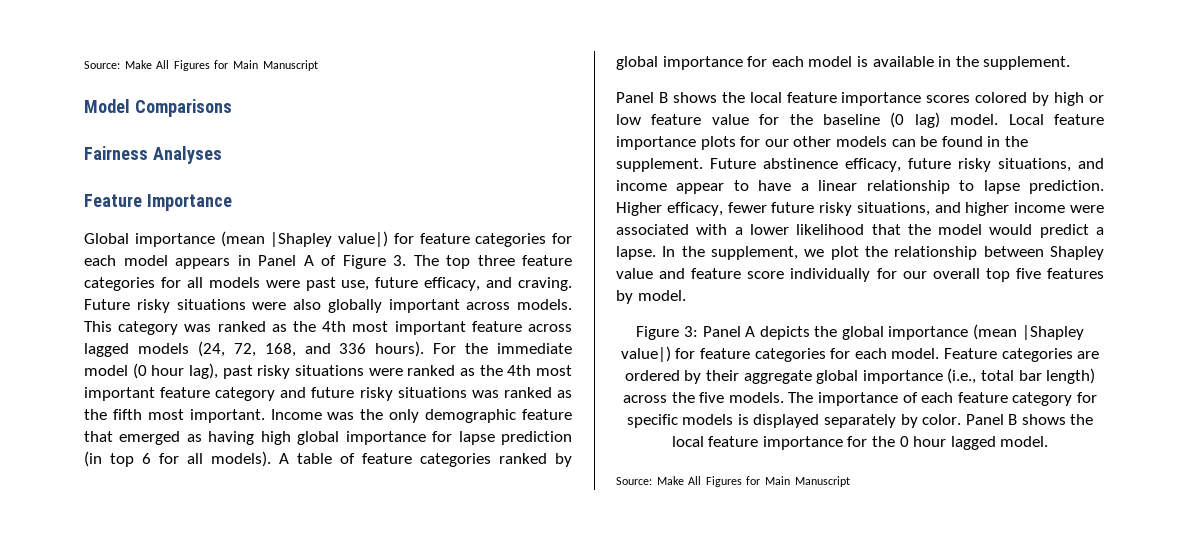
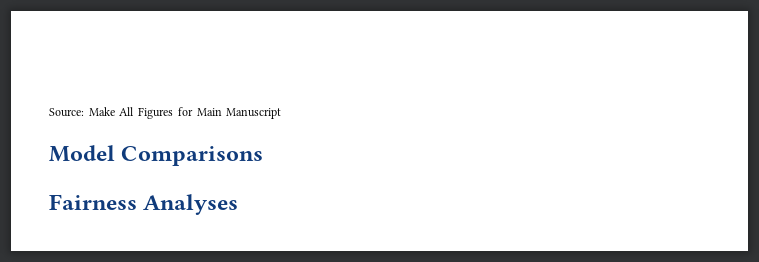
[84,194,232,211] [84,231,572,247] [84,255,572,269] [84,277,572,291] [84,299,572,313] [84,321,572,335] [84,341,572,357] [84,363,573,379] [84,387,572,401] [84,409,573,423] [84,431,572,445] [84,451,572,467] [616,56,1071,70] [616,92,1104,106] [616,112,1104,128] [616,136,1028,150] [616,158,1104,172] [616,180,1104,194] [616,202,1104,216] [616,224,1104,238] [616,246,1104,260] [616,268,1104,282] [616,290,686,304] [636,324,1084,340] [620,346,1100,362] [624,368,1096,384] [623,392,1097,406] [626,414,1094,428] [671,436,1049,450] [616,476,850,487] // Feature Importance // Global importance (mean |Shapley value|) for feature categories for each model appears in Panel A of Figure 3. The top three feature categories for all models were past use, future efficacy, and craving. Future risky situations were also globally important across models. This category was ranked as the 4th most important feature across lagged models (24, 72, 168, and 336 hours). For the immediate model (0 hour lag), past risky situations were ranked as the 4th most important feature category and future risky situations was ranked as the fifth most important. Income was the only demographic feature that emerged as having high global importance for lapse prediction (in top 6 for all models). A table of feature categories ranked by global importance for each model is available in the supplement. // Panel B shows the local feature importance scores colored by high or low feature value for the baseline (0 lag) model. Local feature importance plots for our other models can be found in the supplement. Future abstinence efficacy, future risky situations, and income appear to have a linear relationship to lapse prediction. Higher efficacy, fewer future risky situations, and higher income were associated with a lower likelihood that the model would predict a lapse. In the supplement, we plot the relationship between Shapley value and feature score individually for our overall top five features by model. // Figure 3: Panel A depicts the global importance (mean |Shapley value|) for feature categories for each model. Feature categories are ordered by their aggregate global importance (i.e., total bar length) across the five models. The importance of each feature category for specific models is displayed separately by color. Panel B shows the local feature importance for the 0 hour lagged model. // Source: Make All Figures for Main Manuscript -> (239, 204) none

